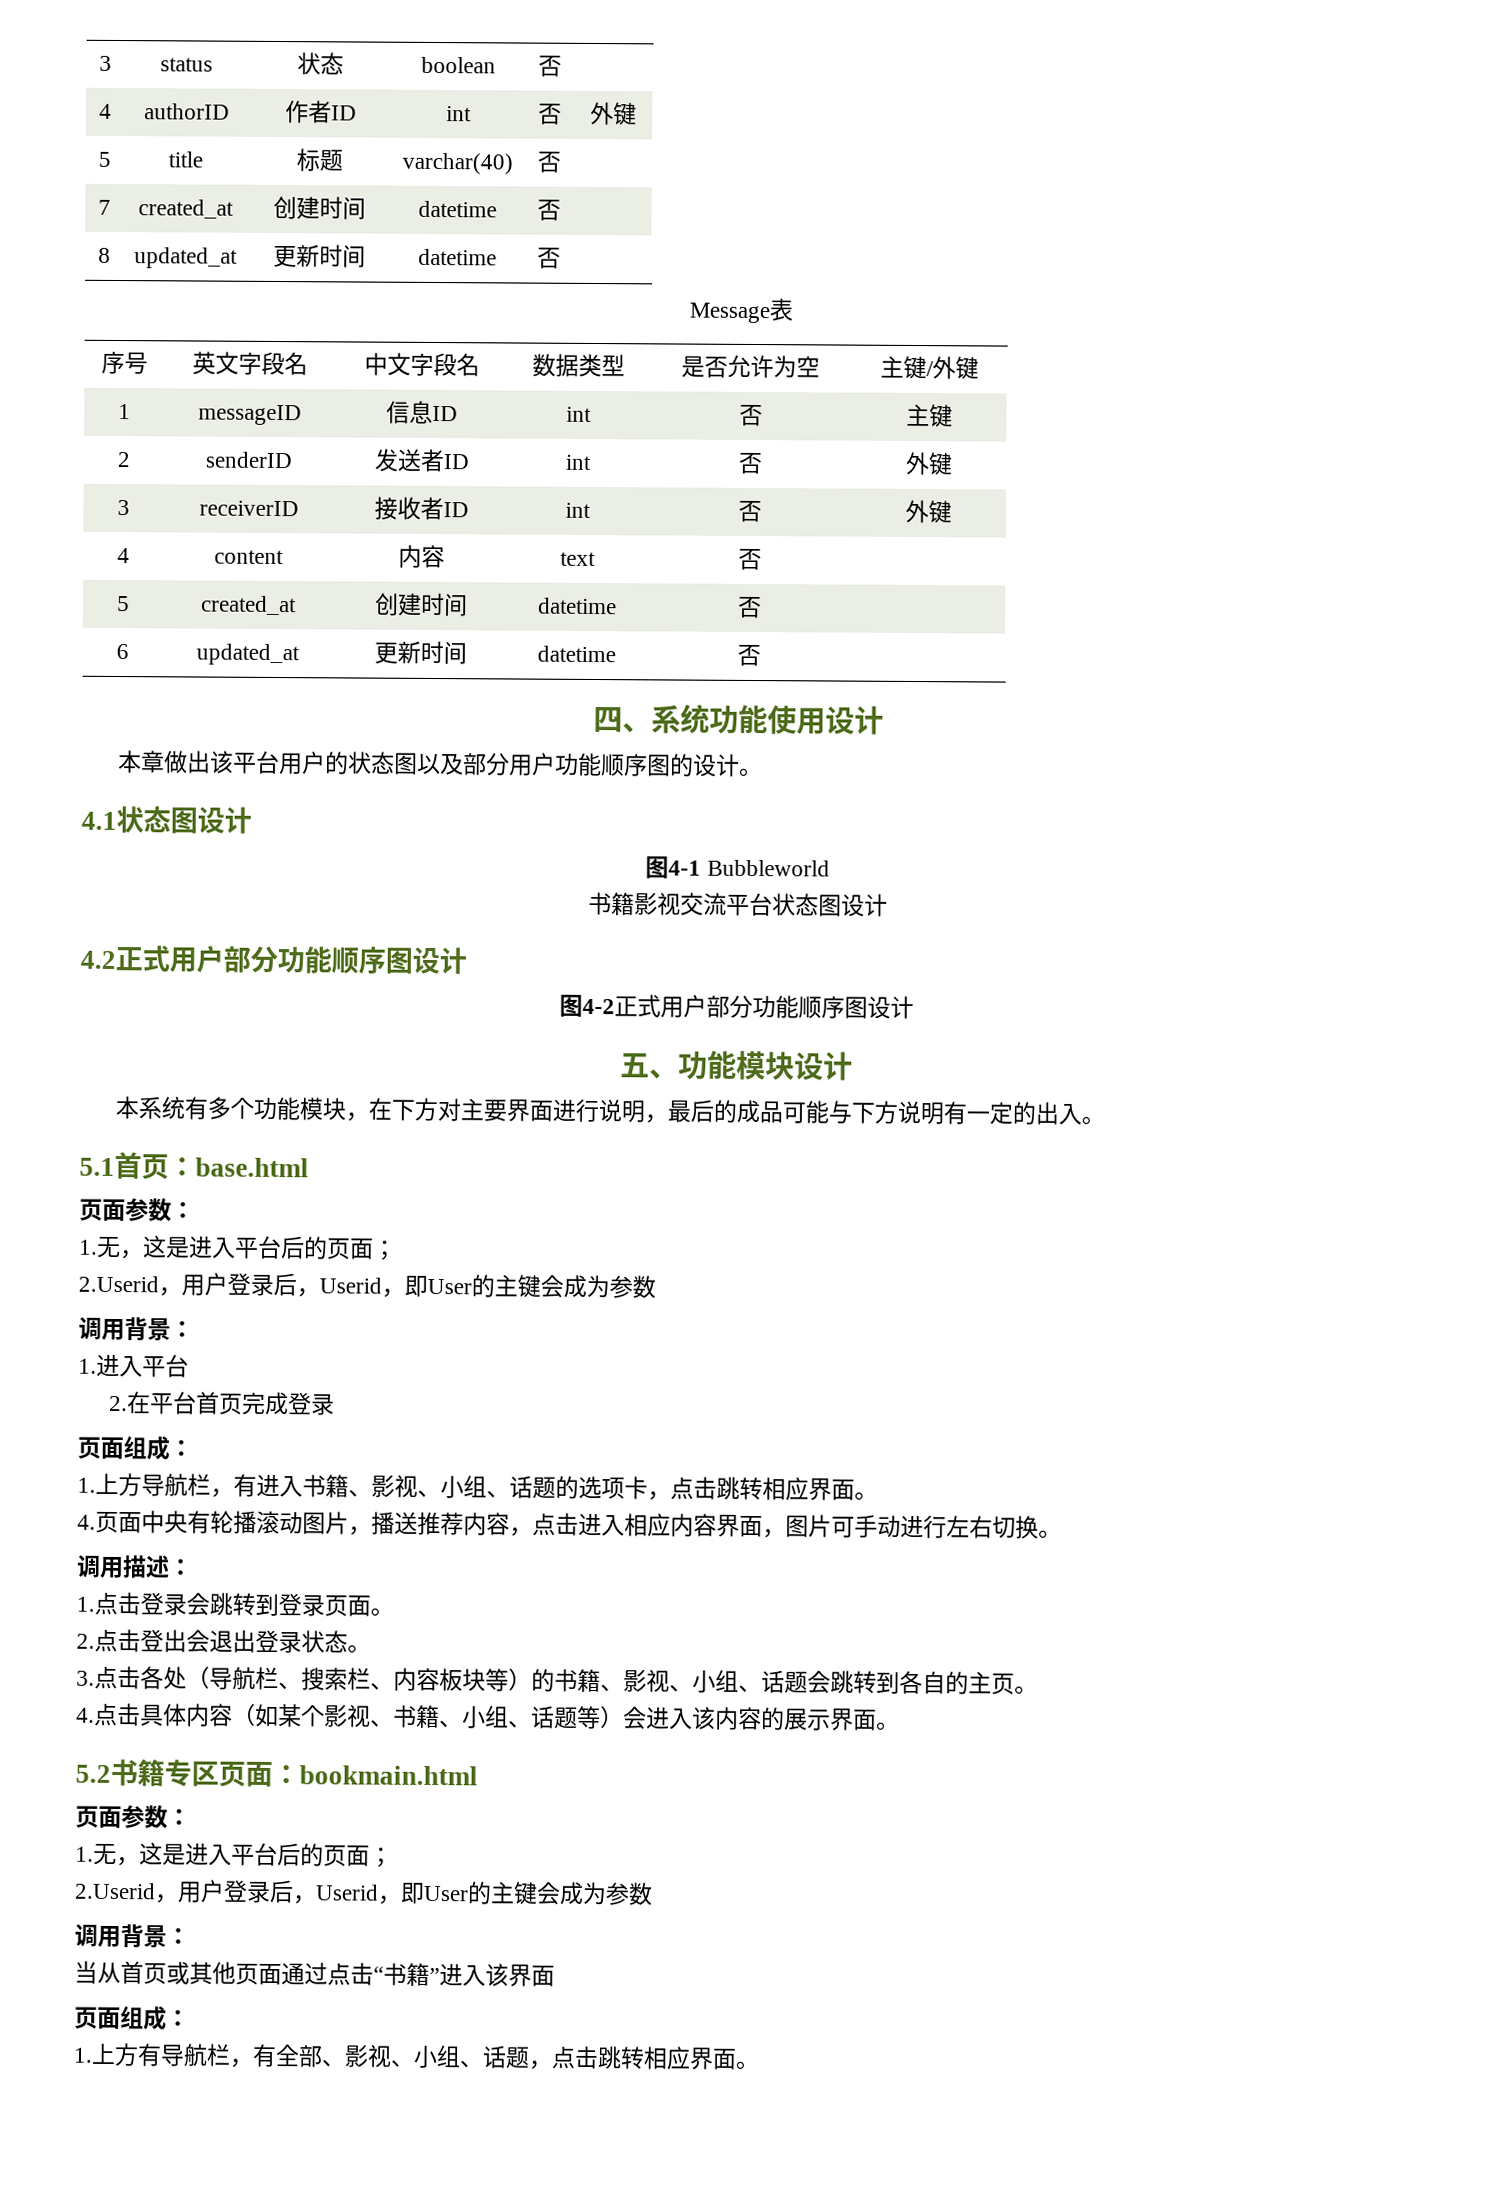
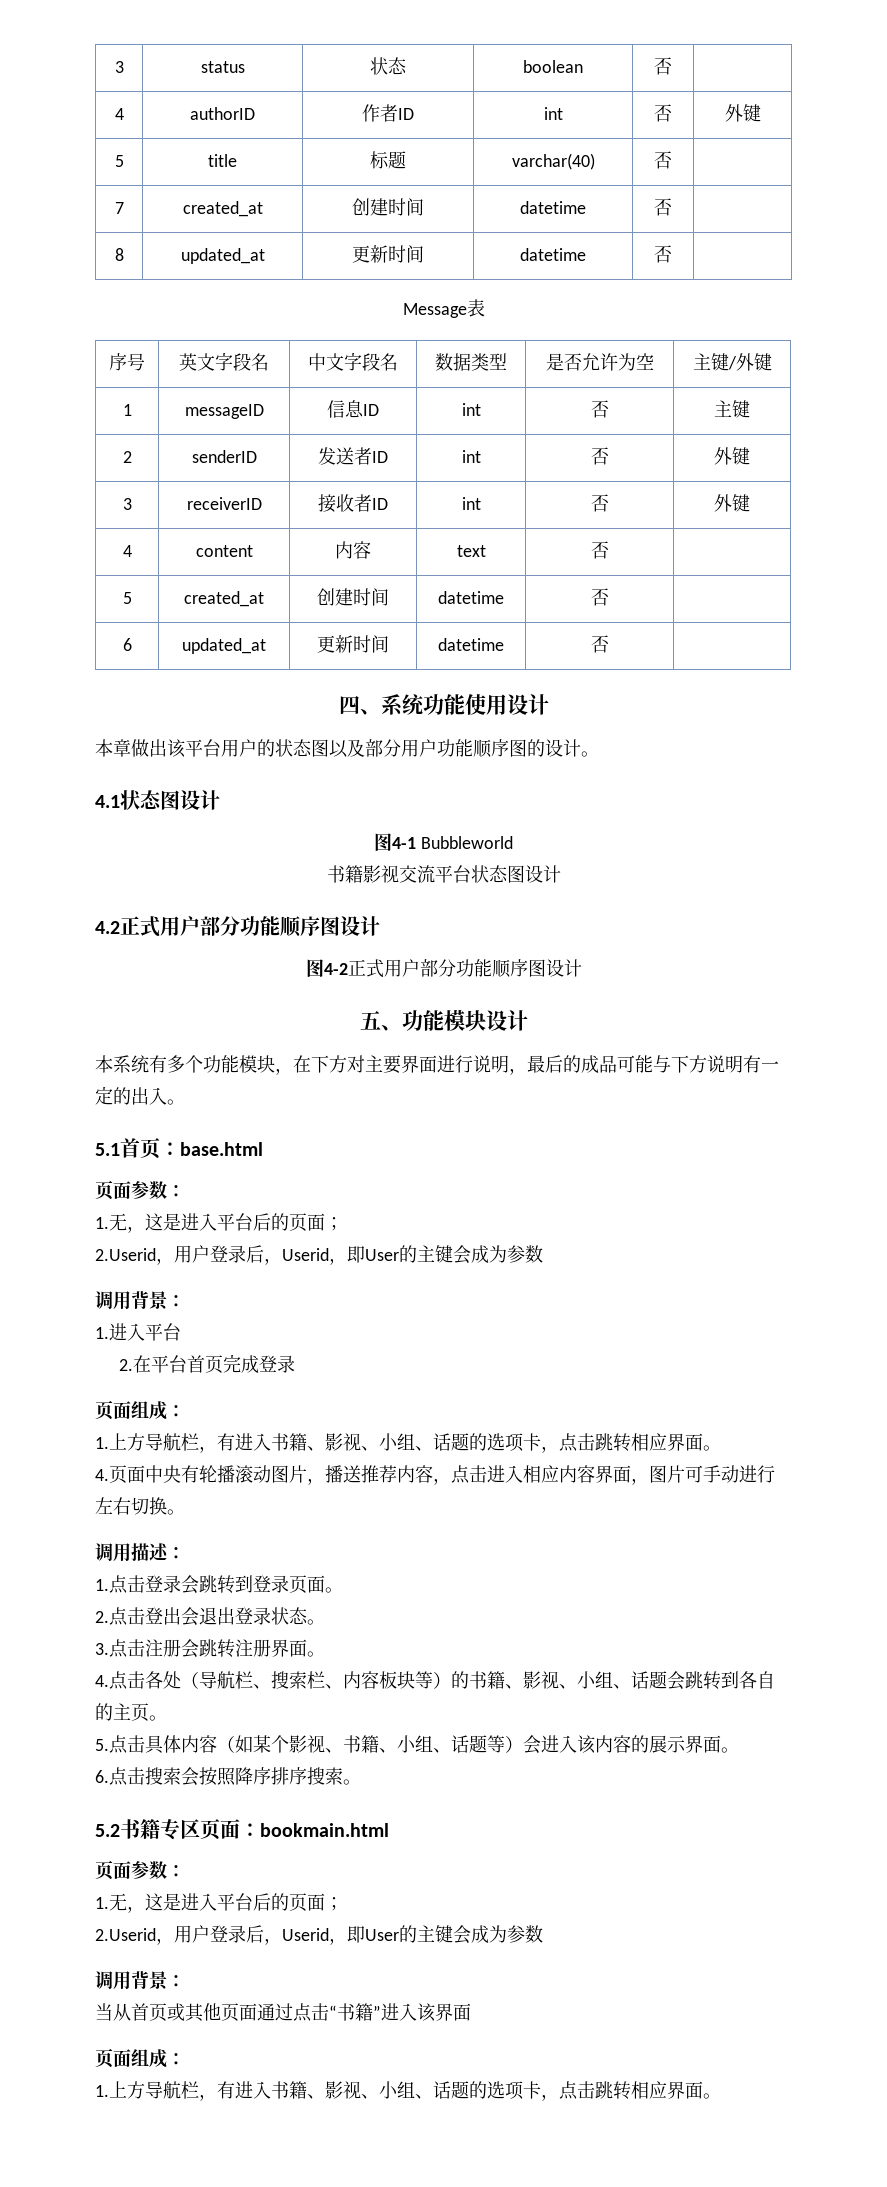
(141, 1678) none -> [145,1639,325,1658] [95,1671,145,1690] 注册会跳转注册界面。 // 4.点击
[76,1707,95,1723] 4. -> [95,1739,109,1751] 5.
(900, 1725) none -> [95,1767,361,1786] // 6.点击搜索会按照降序排序搜索。
[137,2043,530,2069] 有导航栏，有全部、影视、小组、话题 -> [145,2081,541,2101] 导航栏，有进入书籍、影视、小组、话题的选项卡

